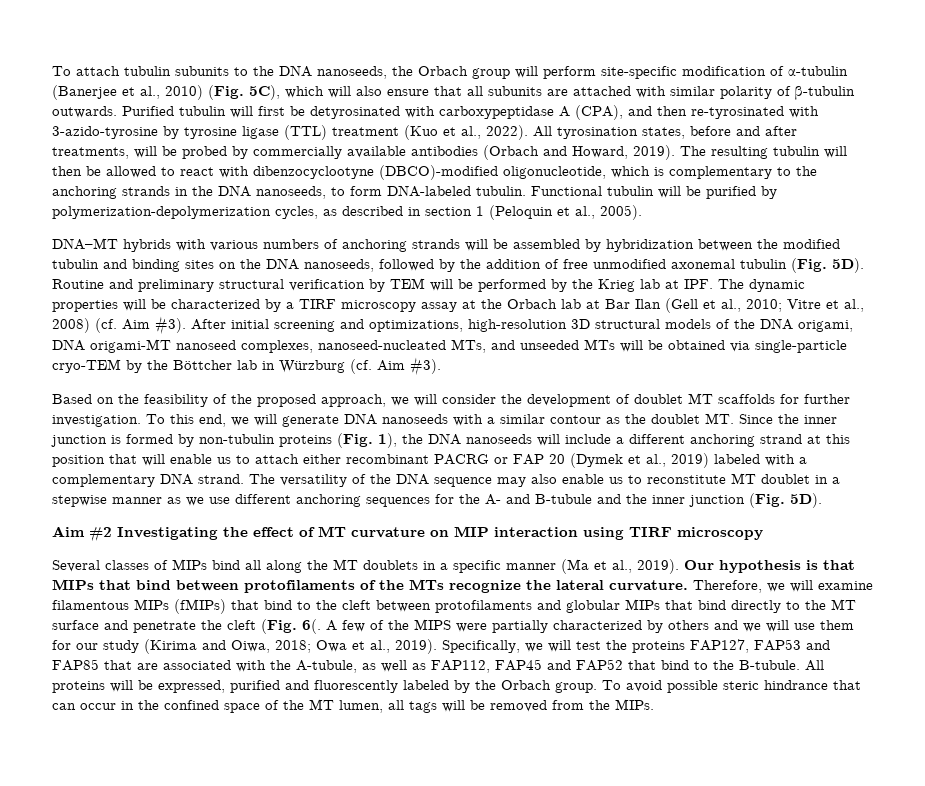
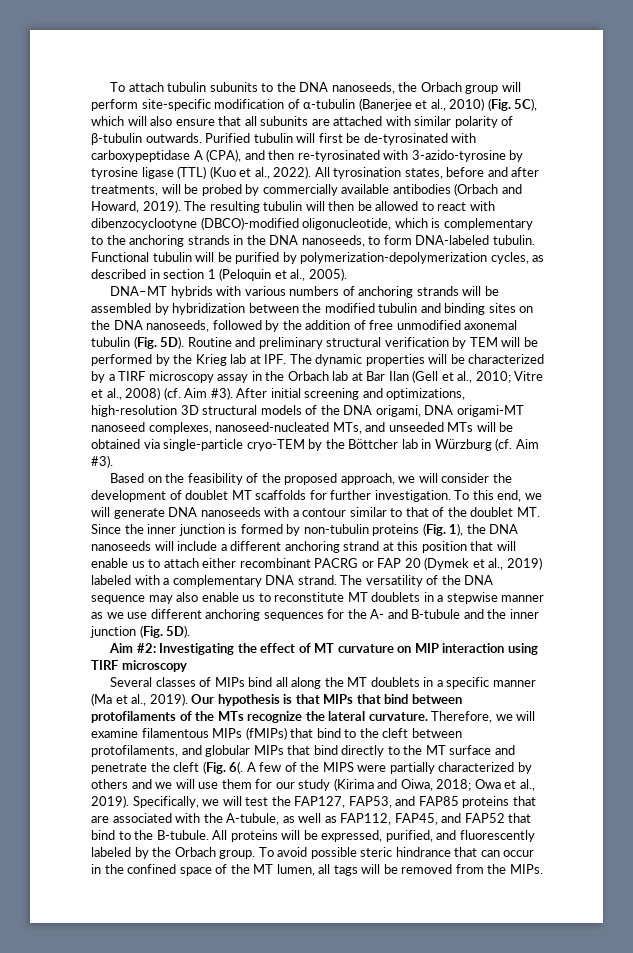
[310,106,400,119] detyrosinated -> [363,133,448,145] de-tyrosinated
[332,127,399,136] treatment -> (207, 172) none
[462,300,476,309] at -> [251,371,262,381] in
[500,414,620,424] similar contour as -> [302,507,445,517] contour similar to that of
[761,474,810,484] doublet -> [371,592,421,602] doublets
[89,526,112,542] #2 -> [136,643,156,653] #2:
[435,600,532,613] protofilaments -> [91,745,178,757] protofilaments,
[632,639,801,653] proteins FAP127, FAP53 -> [294,796,392,808] FAP127, FAP53,
(99, 665) none -> [462,796,510,808] proteins
[495,659,542,671] FAP45 -> [394,813,438,825] FAP45,
[230,680,280,693] purified -> [385,830,433,842] purified,

